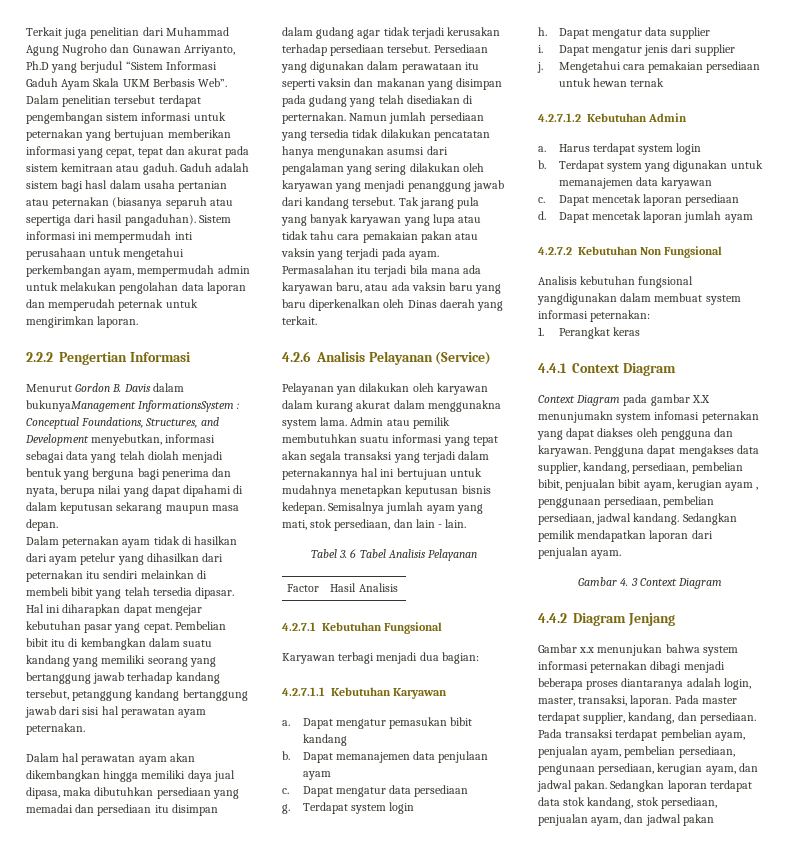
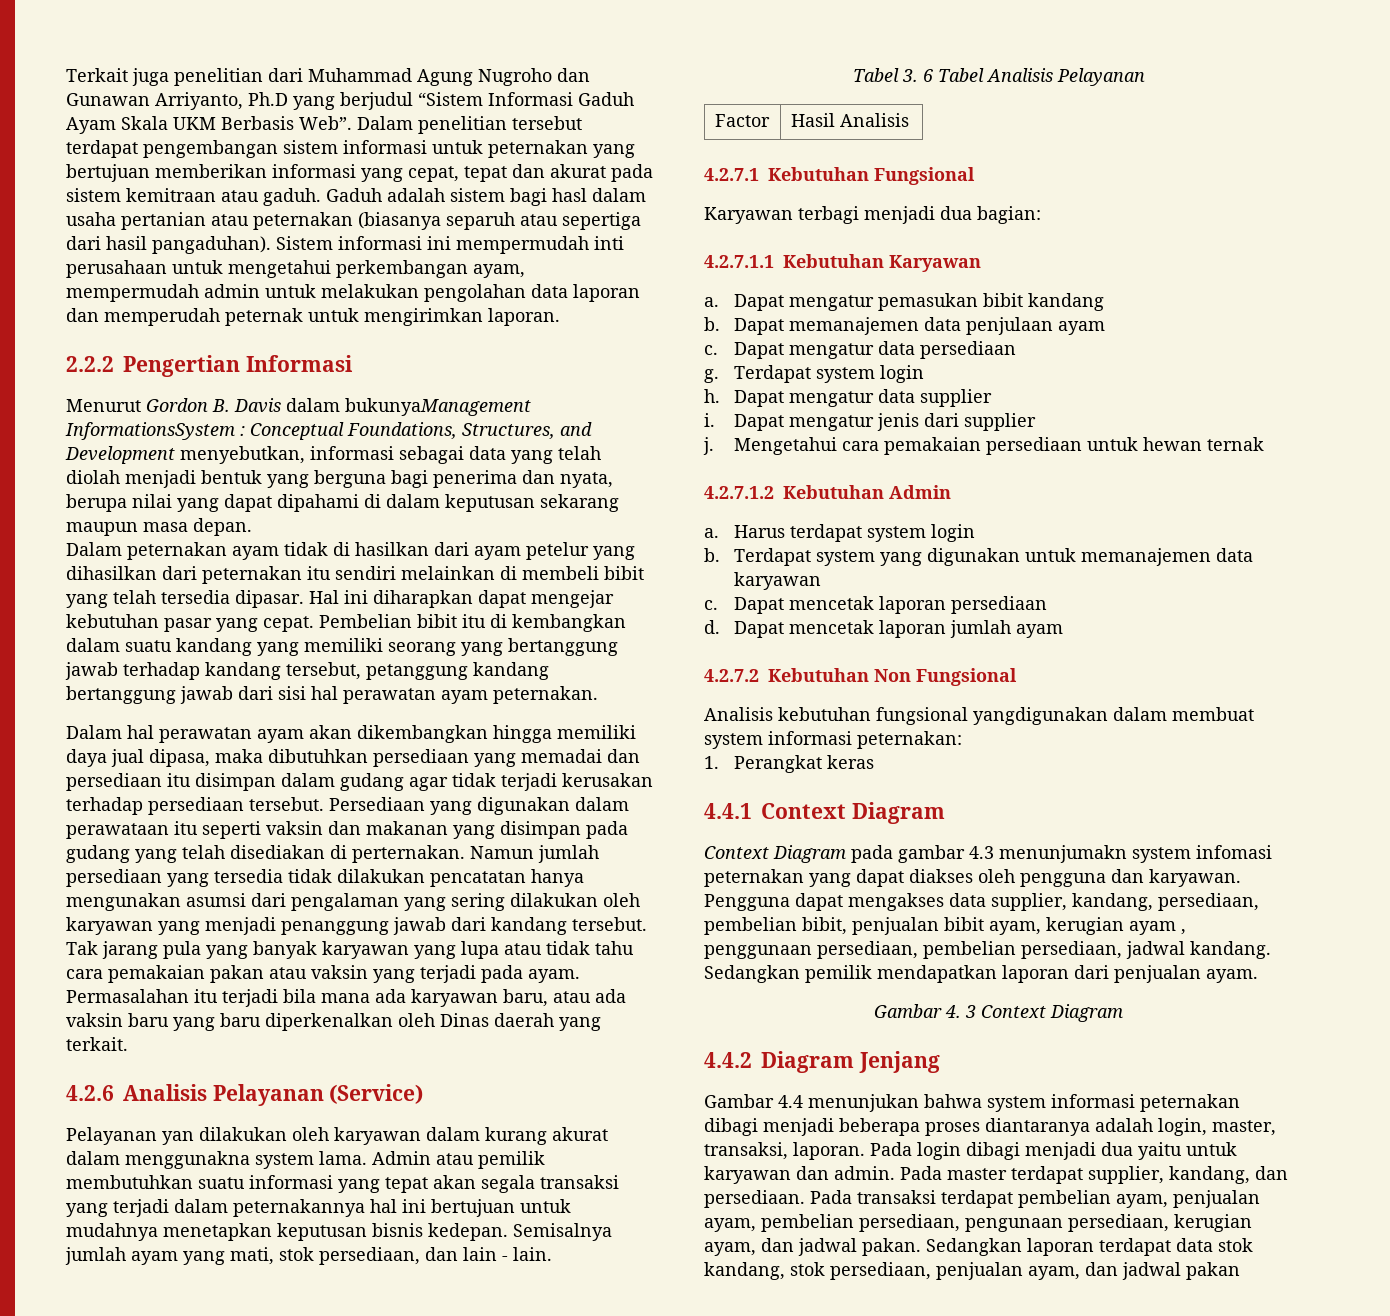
[691,395,710,403] X.X -> [969,846,994,859] 4.3
[579,647,595,653] x.x -> [778,1095,803,1108] 4.4
(699, 699) none -> [917,1142,1237,1160] [704,1166,942,1184] login dibagi menjadi dua yaitu untuk karyawan dan admin. Pada

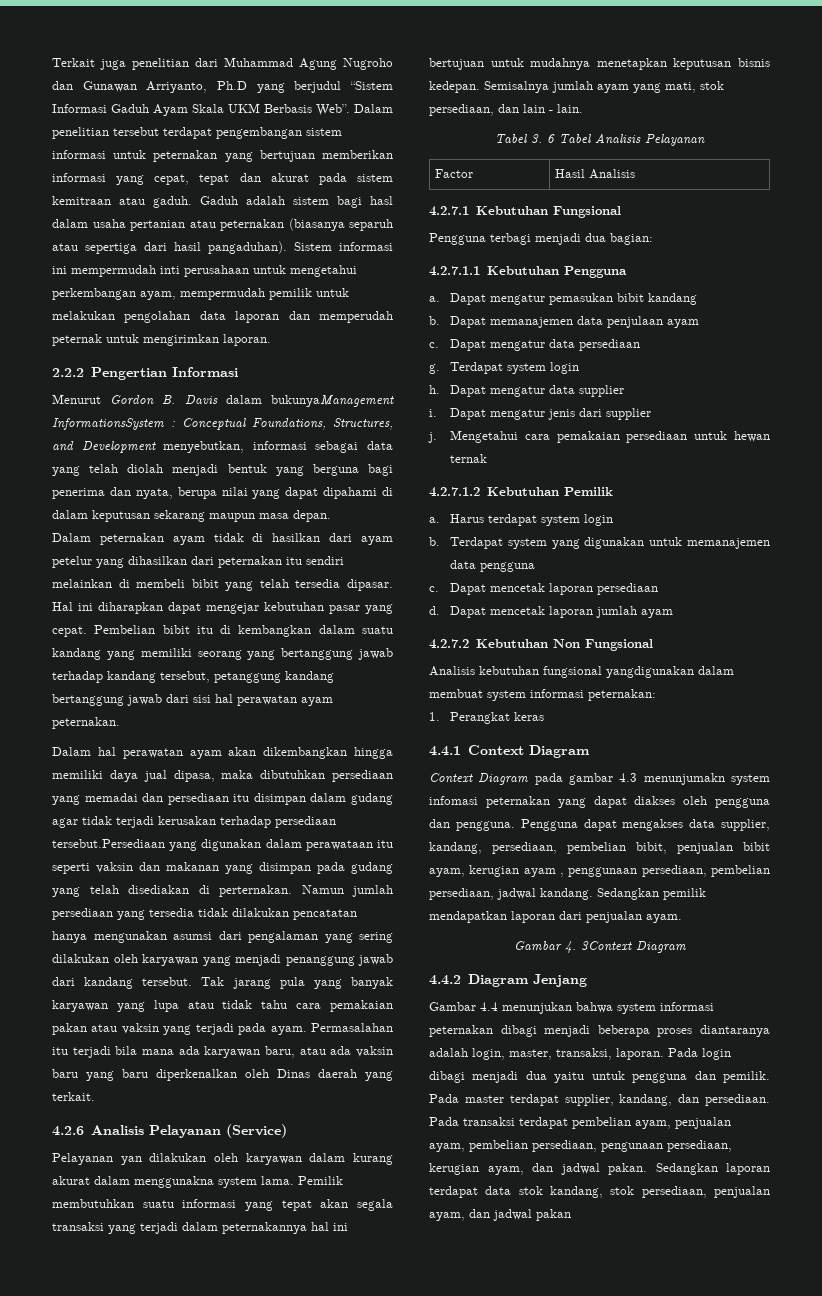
[204,284,260,298] admin -> [269,288,312,300] pemilik
[249,797,425,811] tersebut. Persediaan -> [52,839,165,848] tersebut.Persediaan
[372,1151,545,1169] Admin atau pemilik -> [298,1176,343,1185] Pemilik
[704,207,793,224] Karyawan -> [429,233,486,245] Pengguna
[889,255,981,272] Karyawan -> [563,266,627,278] Pengguna
[889,485,951,499] Admin -> [563,487,613,496] Pemilik
[734,572,822,590] karyawan -> [479,562,535,572] pengguna
[1149,869,1241,887] karyawan. -> [455,821,515,831] pengguna.
[965,1005,1046,1018] 3 Context -> [580,941,632,951] 3Context
[704,1166,895,1184] karyawan dan admin. -> [632,1071,770,1083] pengguna dan pemilik.

